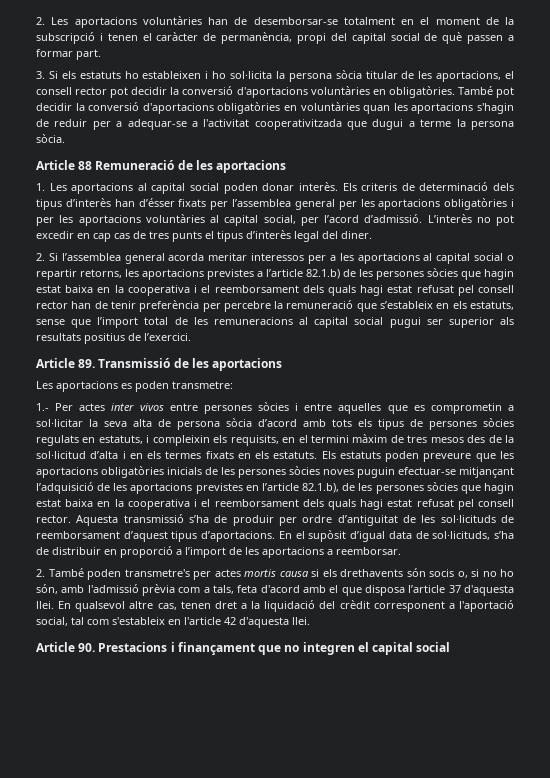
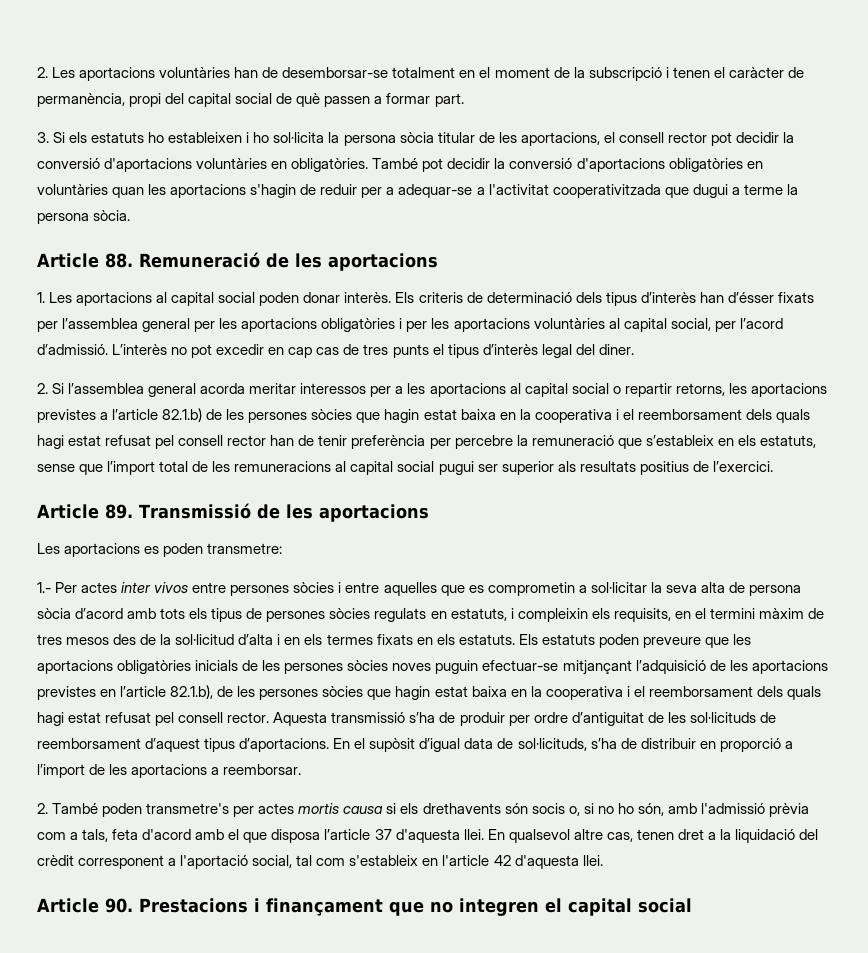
[78,161,93,170] 88 -> [105,253,133,268] 88.

